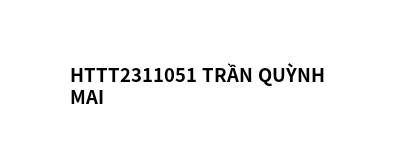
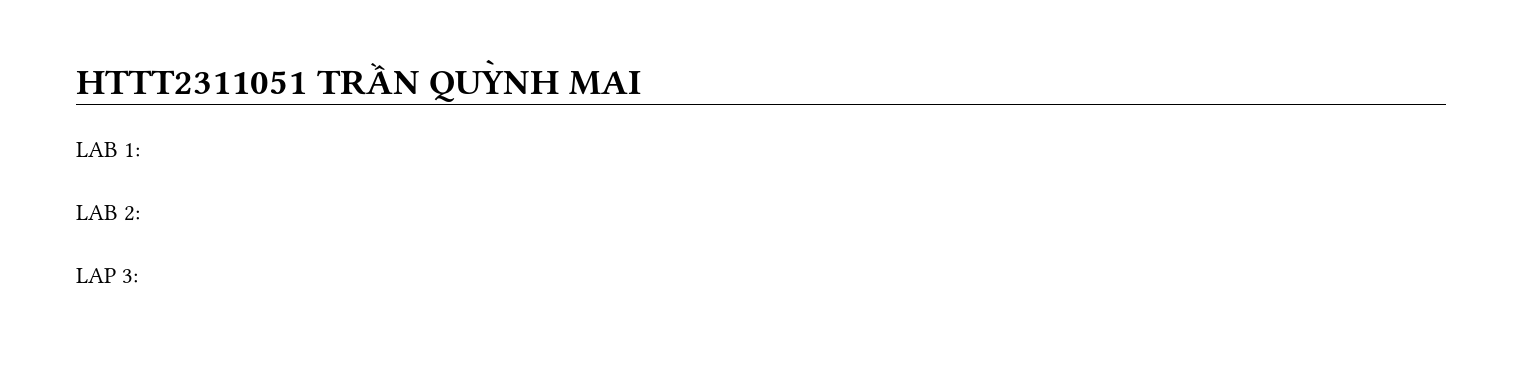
(104, 97) none -> [76,142,141,157] [76,205,141,221] [76,268,139,283] // LAB 1: // LAB 2: // LAP 3:

